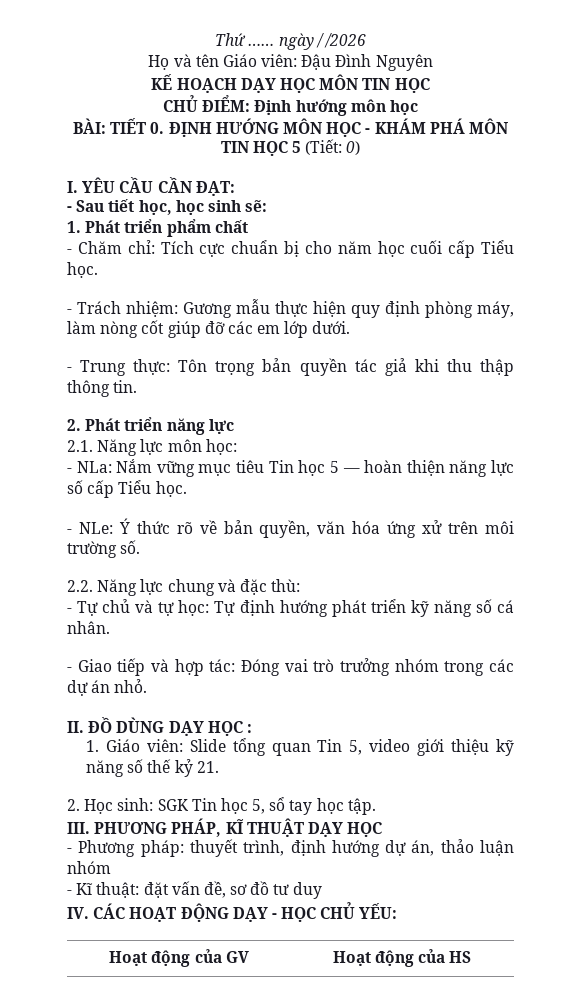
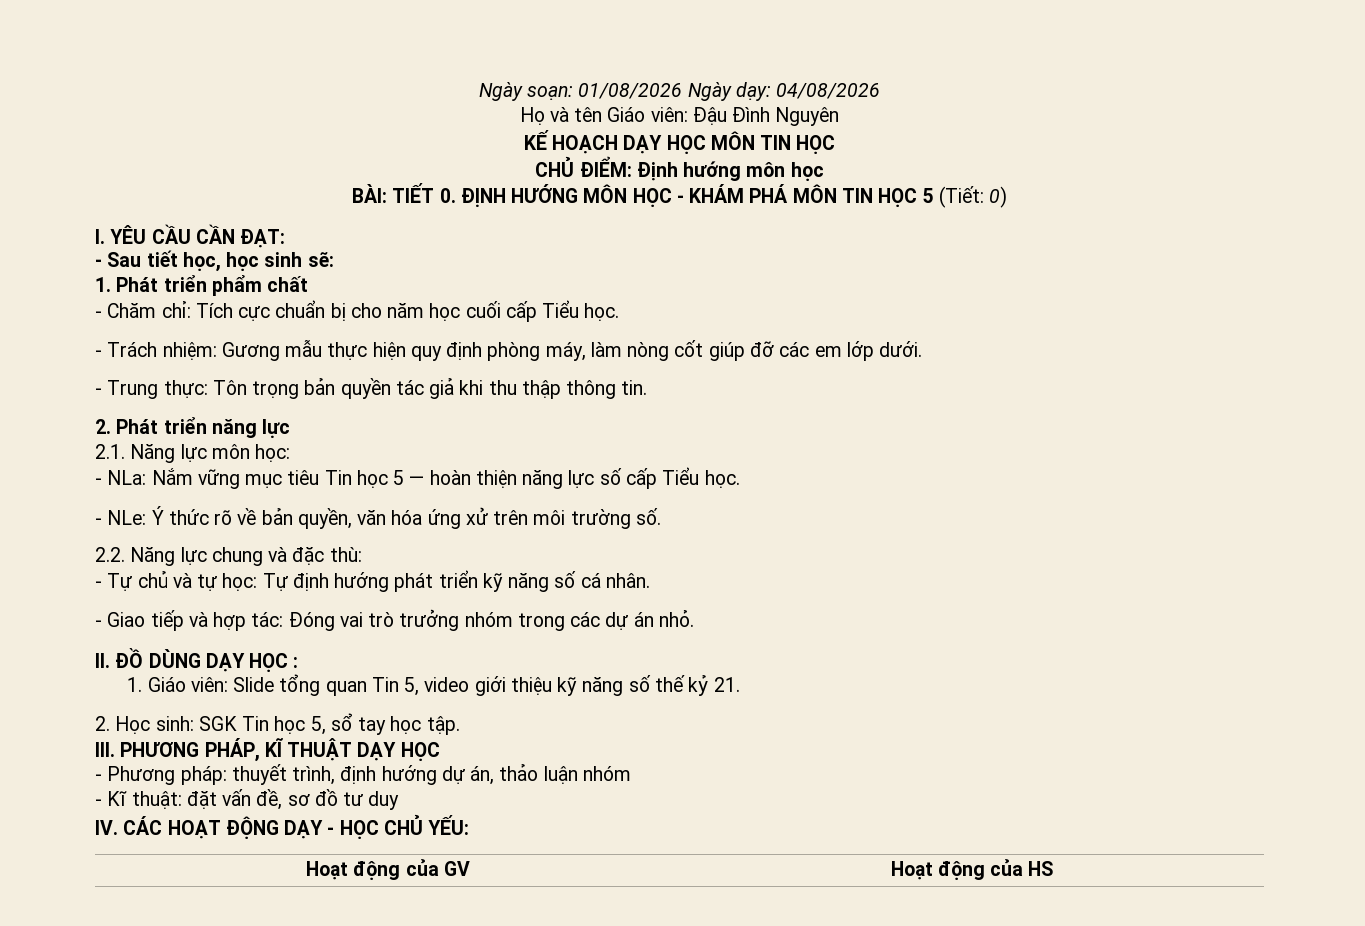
[215,33,366,50] Thứ …… ngày / /2026 -> [478,82,881,101] Ngày soạn: 01/08/2026 Ngày dạy: 04/08/2026

